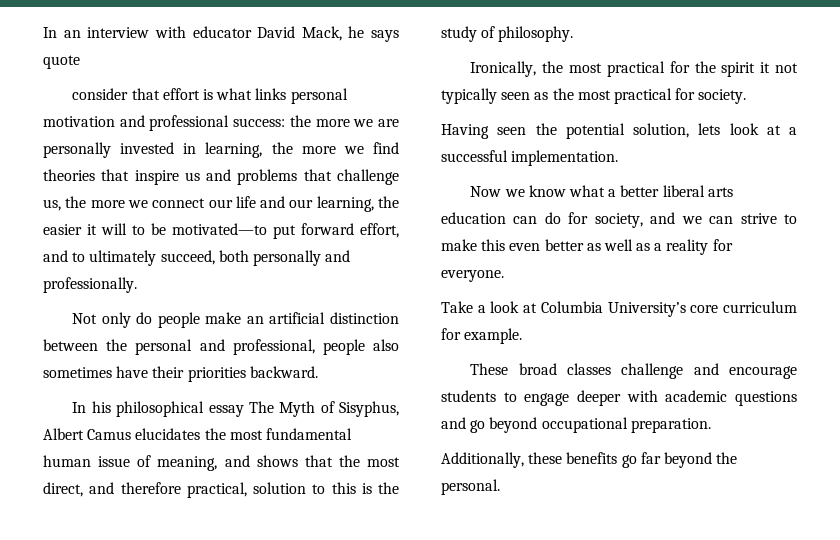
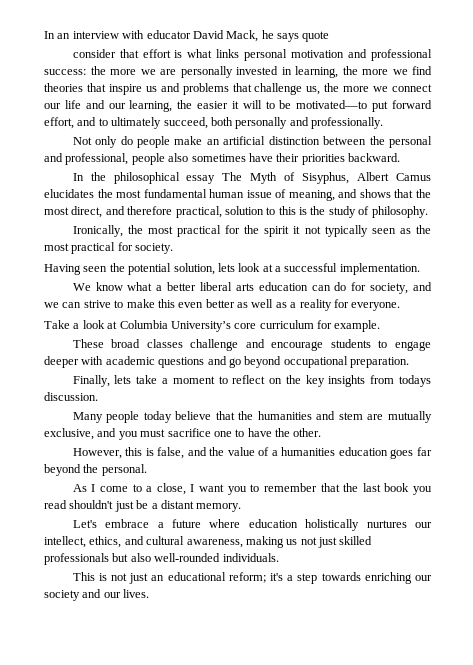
[91,401,111,413] his -> [90,172,106,181] the
[470,186,525,197] Now we -> [72,283,91,291] We
[441,452,738,468] [441,479,500,495] Additionally, these benefits go far beyond the personal. -> [72,375,432,387] [44,392,98,401] [72,411,432,423] [44,428,322,440] [72,447,433,459] [44,464,147,476] [72,483,432,495] [44,500,242,512] [72,519,432,531] [44,536,373,548] [44,553,279,565] [72,572,432,584] [44,589,150,601] Finally, lets take a moment to reflect on the key insights from todays discussion. // Many people today believe that the humanities and stem are mutually exclusive, and you must sacrifice one to have the other. // However, this is false, and the value of a humanities education goes far beyond the personal. // As I come to a close, I want you to remember that the last book you read shouldn't just be a distant memory. // Let's embrace a future where education holistically nurtures our intellect, ethics, and cultural awareness, making us not just skilled professionals but also well-rounded individuals. // This is not just an educational reform; it's a step towards enriching our society and our lives.

